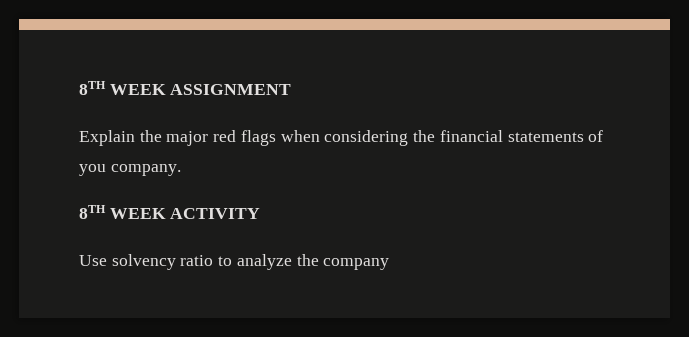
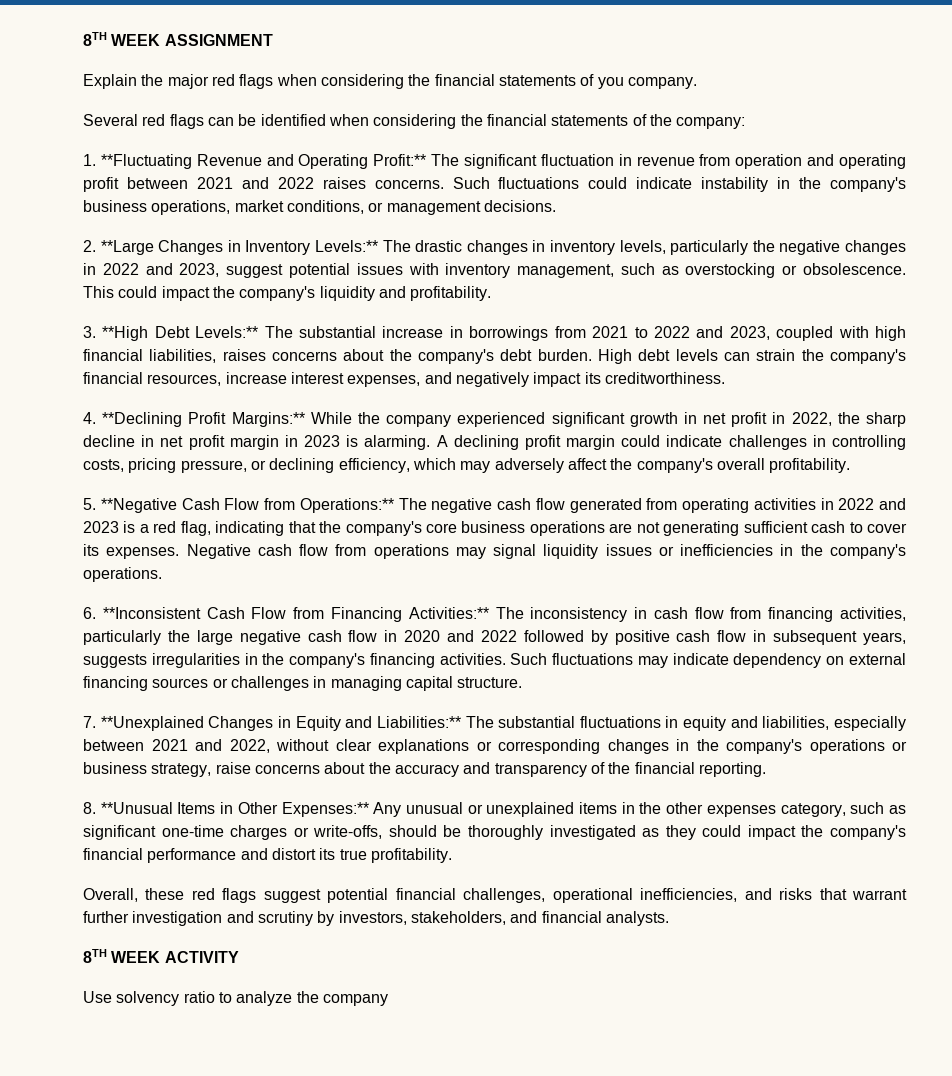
(181, 170) none -> [83,114,746,129] [83,154,907,169] [83,177,907,192] [83,200,556,215] [83,240,907,255] [83,263,907,278] [83,286,492,301] [83,326,906,341] [83,349,907,364] [83,372,725,387] [83,412,906,427] [83,435,906,450] [83,458,851,473] [83,498,906,513] [83,521,908,536] [83,544,906,559] [83,567,162,582] [83,607,907,622] [83,630,906,645] [83,653,906,668] [83,676,523,691] [83,716,906,731] [83,739,907,754] [83,762,766,777] [83,802,907,817] [83,825,906,840] [83,848,452,863] [83,888,907,903] [83,911,669,926] // Several red flags can be identified when considering the financial statements of the company: // 1. **Fluctuating Revenue and Operating Profit:** The significant fluctuation in revenue from operation and operating profit between 2021 and 2022 raises concerns. Such fluctuations could indicate instability in the company's business operations, market conditions, or management decisions. // 2. **Large Changes in Inventory Levels:** The drastic changes in inventory levels, particularly the negative changes in 2022 and 2023, suggest potential issues with inventory management, such as overstocking or obsolescence. This could impact the company's liquidity and profitability. // 3. **High Debt Levels:** The substantial increase in borrowings from 2021 to 2022 and 2023, coupled with high financial liabilities, raises concerns about the company's debt burden. High debt levels can strain the company's financial resources, increase interest expenses, and negatively impact its creditworthiness. // 4. **Declining Profit Margins:** While the company experienced significant growth in net profit in 2022, the sharp decline in net profit margin in 2023 is alarming. A declining profit margin could indicate challenges in controlling costs, pricing pressure, or declining efficiency, which may adversely affect the company's overall profitability. // 5. **Negative Cash Flow from Operations:** The negative cash flow generated from operating activities in 2022 and 2023 is a red flag, indicating that the company's core business operations are not generating sufficient cash to cover its expenses. Negative cash flow from operations may signal liquidity issues or inefficiencies in the company's operations. // 6. **Inconsistent Cash Flow from Financing Activities:** The inconsistency in cash flow from financing activities, particularly the large negative cash flow in 2020 and 2022 followed by positive cash flow in subsequent years, suggests irregularities in the company's financing activities. Such fluctuations may indicate dependency on external financing sources or challenges in managing capital structure. // 7. **Unexplained Changes in Equity and Liabilities:** The substantial fluctuations in equity and liabilities, especially between 2021 and 2022, without clear explanations or corresponding changes in the company's operations or business strategy, raise concerns about the accuracy and transparency of the financial reporting. // 8. **Unusual Items in Other Expenses:** Any unusual or unexplained items in the other expenses category, such as significant one-time charges or write-offs, should be thoroughly investigated as they could impact the company's financial performance and distort its true profitability. // Overall, these red flags suggest potential financial challenges, operational inefficiencies, and risks that warrant further investigation and scrutiny by investors, stakeholders, and financial analysts.

